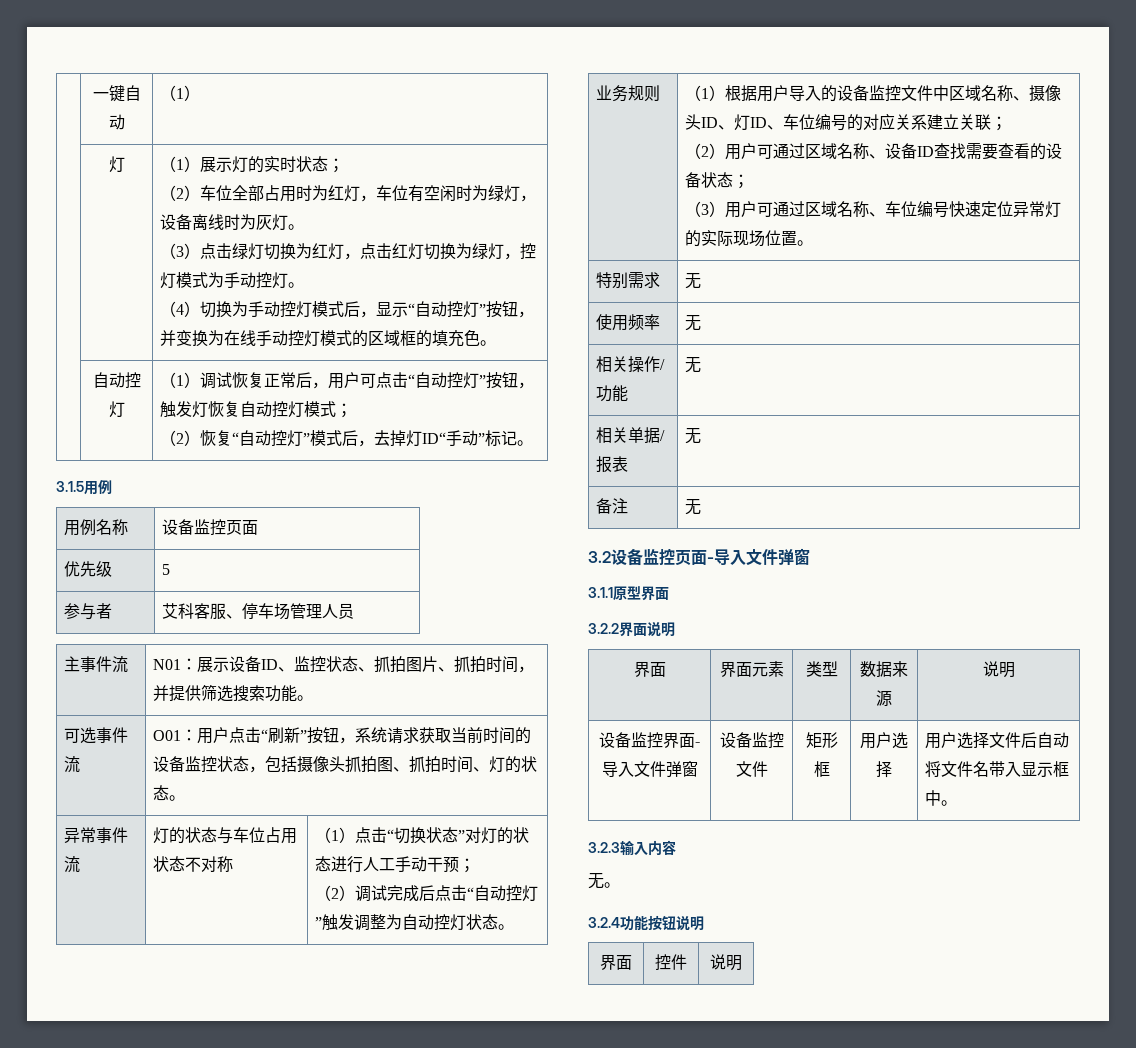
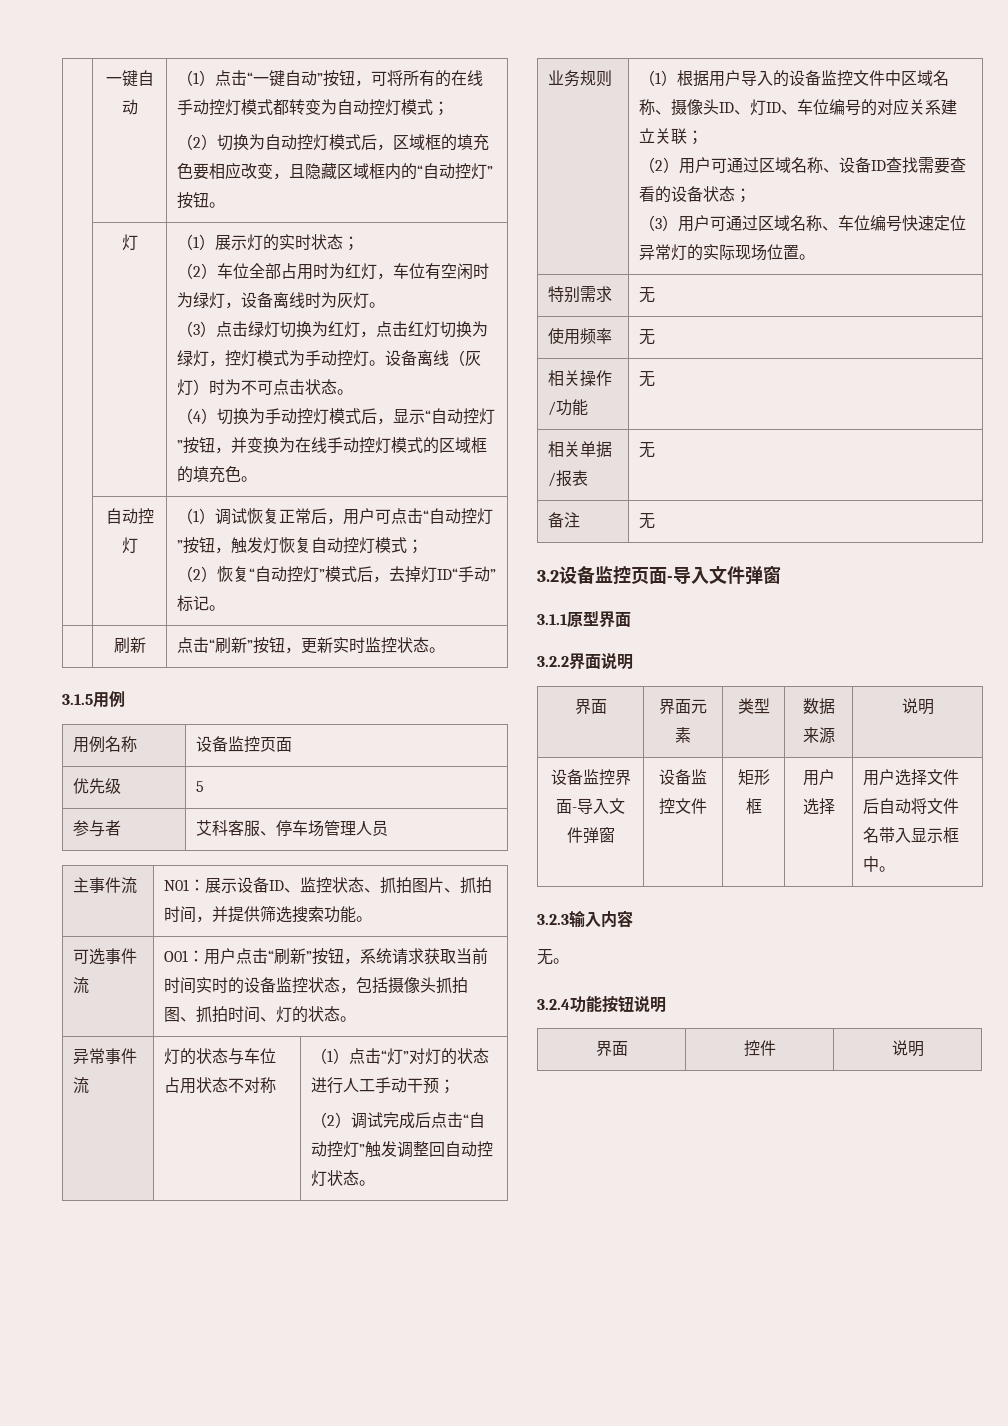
(201, 93) none -> [215,70,484,87] [177,99,450,116] [177,134,490,151] [177,162,494,180] [177,192,226,209] 点击“一键自动”按钮，可将所有的在线手动控灯模式都转变为自动控灯模式； // （2）切换为自动控灯模式后，区域框的填充色要相应改变，且隐藏区域框内的“自动控灯”按钮。
(305, 285) none -> [385,350,482,366] [177,379,354,396] 设备离线（灰灯）时为不可点击状态。
(534, 443) none -> [113,637,146,653] [177,637,446,654] // | 刷新 | 点击“刷新”按钮，更新实时监控状态。
(516, 735) none -> [196,977,229,993] 实时
[394,827,459,844] 切换状态 -> [387,1048,404,1065] 灯
[386,914,403,930] 为 -> [429,1142,446,1157] 回

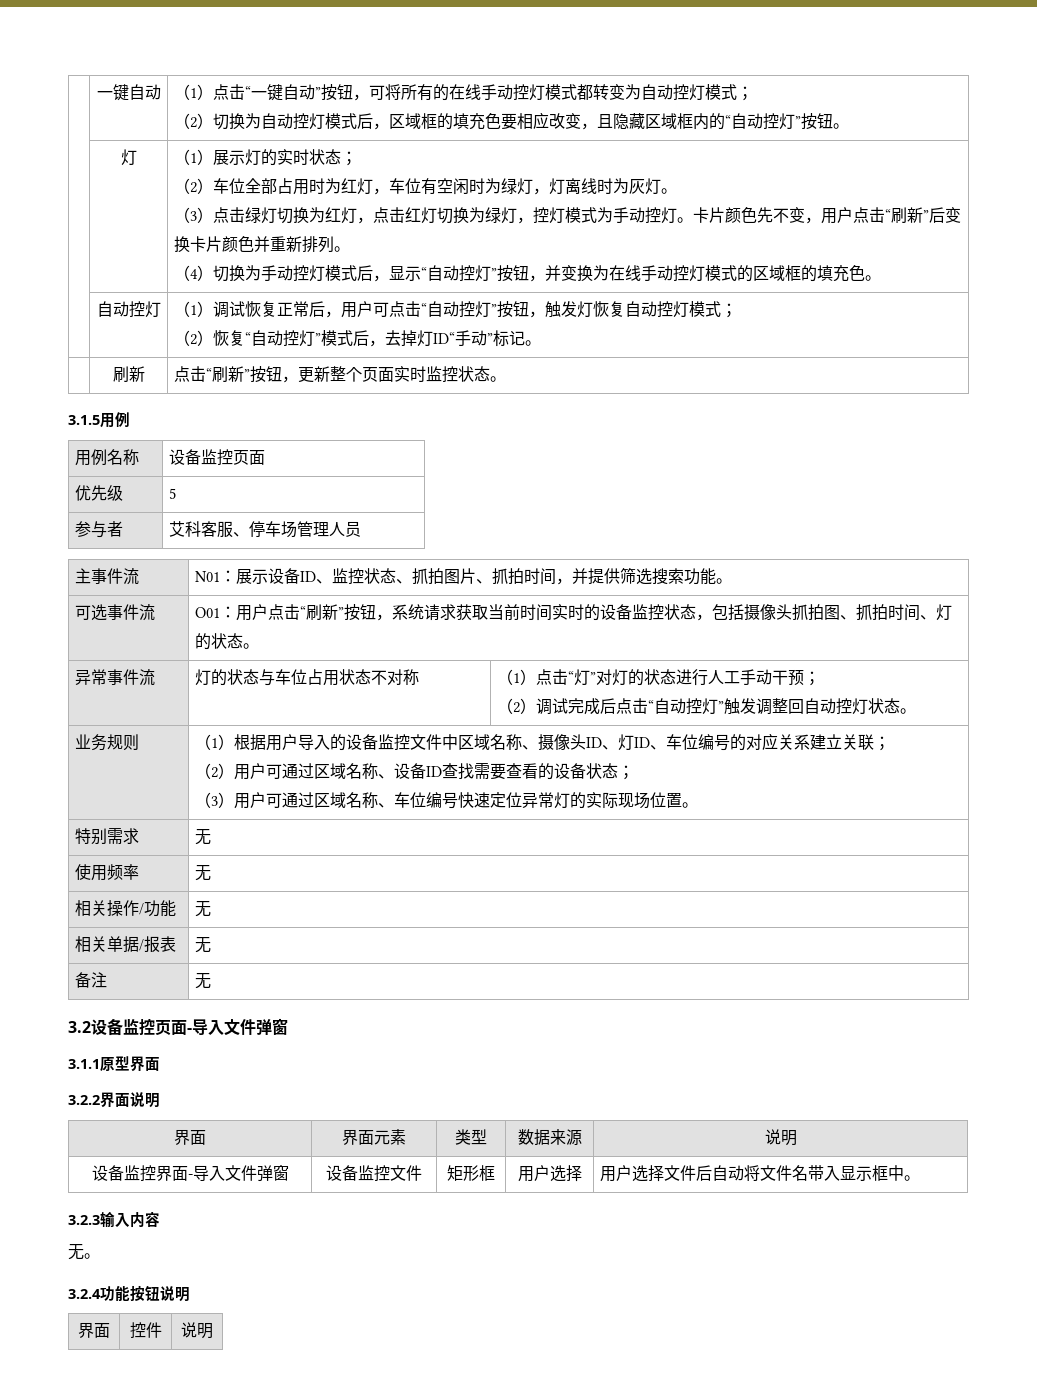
[241,292,274,308] 设备 -> [548,178,565,195] 灯
[385,350,482,366] [177,379,338,396] 设备离线（灰灯）时为不可点击状态 -> [692,207,961,224] [173,236,334,253] 卡片颜色先不变，用户点击“刷新”后变换卡片颜色并重新排列
(334, 645) none -> [329,366,394,382] 整个页面

